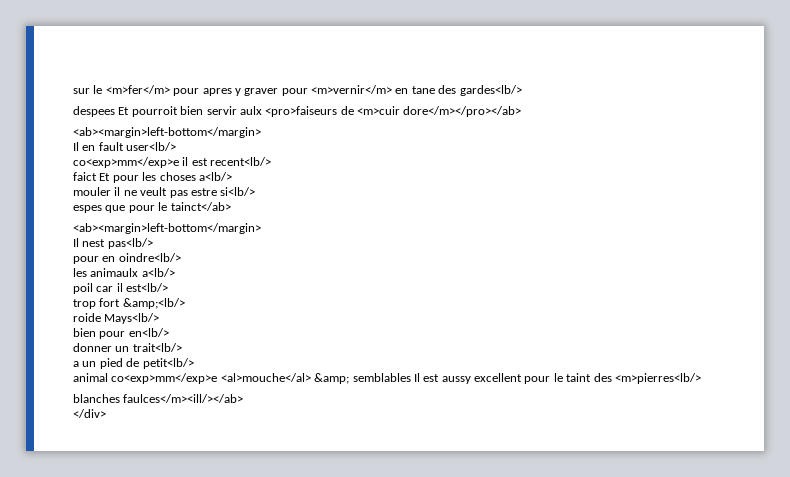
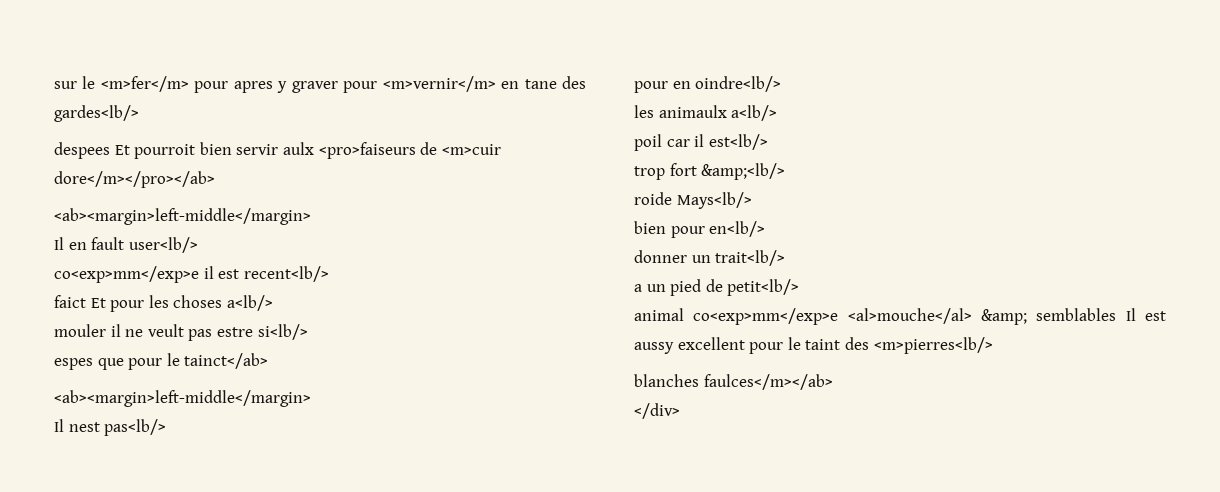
[73,127,261,138] <ab><margin>left-bottom</margin> -> [54,208,311,225] <ab><margin>left-middle</margin>
[73,223,261,234] <ab><margin>left-bottom</margin> -> [54,390,311,407] <ab><margin>left-middle</margin>
[123,394,244,403] faulces</m><ill/></ab> -> [703,374,833,390] faulces</m></ab>

